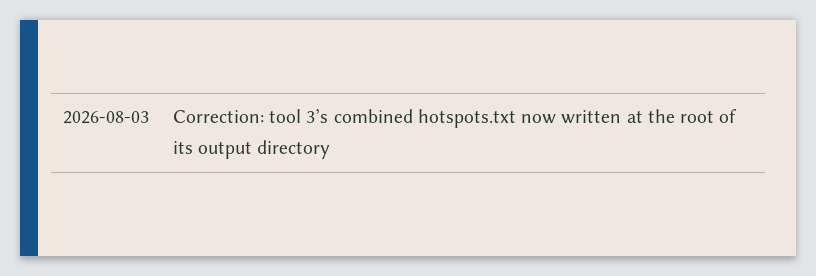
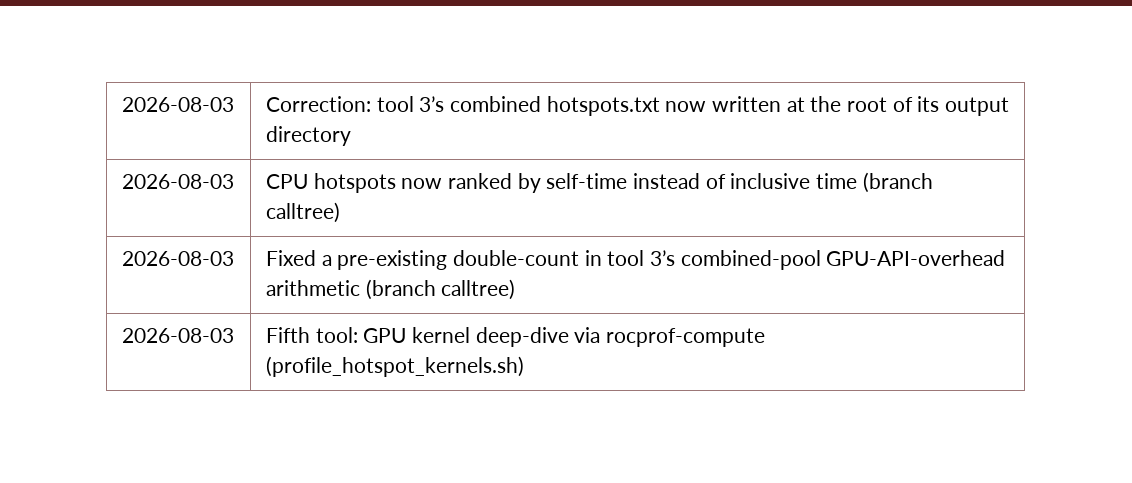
(331, 149) none -> [121,174,234,189] [265,172,933,193] [265,202,340,223] [121,251,234,266] [265,250,1006,270] [265,279,516,300] [121,328,234,343] [265,327,765,347] [265,356,524,377] // 2026-08-03 | CPU hotspots now ranked by self-time instead of inclusive time (branch calltree) // 2026-08-03 | Fixed a pre-existing double-count in tool 3’s combined-pool GPU-API-overhead arithmetic (branch calltree) // 2026-08-03 | Fifth tool: GPU kernel deep-dive via rocprof-compute (profile_hotspot_kernels.sh)

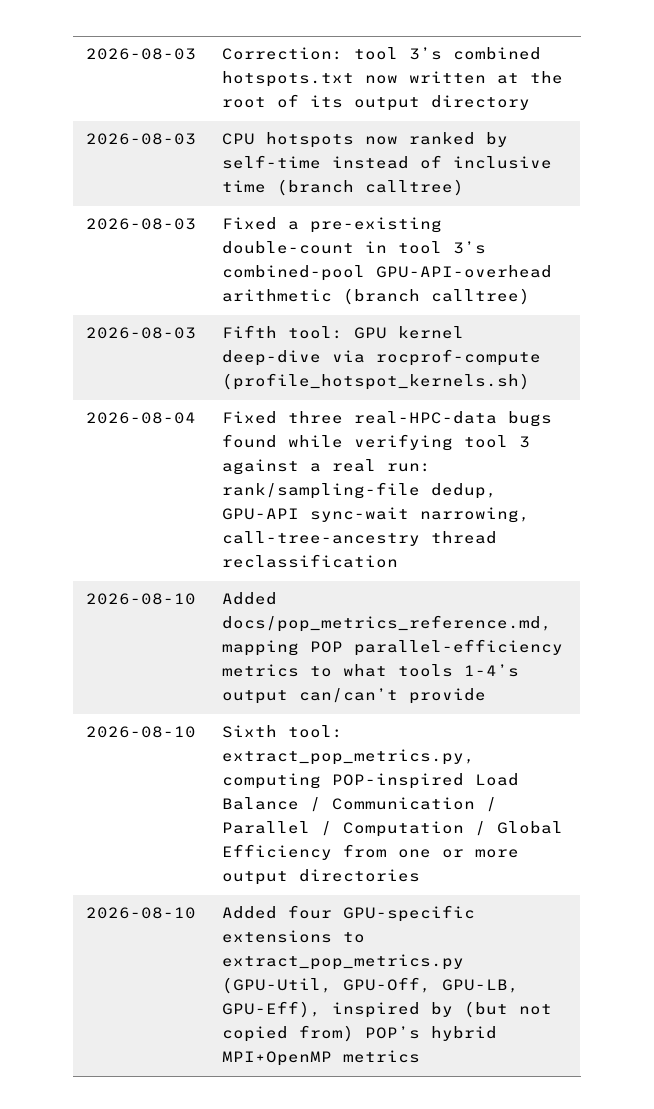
(524, 366) none -> [85,412,196,424] [221,411,552,427] [221,434,530,451] [221,459,431,475] [221,482,497,499] [221,507,530,523] [221,531,497,546] [221,554,398,568] [85,593,196,605] [221,592,277,605] [221,615,552,632] [221,639,563,656] [221,664,519,677] [221,688,486,704] [85,726,196,738] [221,725,343,738] [221,749,475,765] [221,773,519,789] [221,797,497,812] [221,821,563,837] [221,844,519,860] [221,869,420,885] [85,907,196,919] [221,905,475,922] [221,930,365,943] [221,954,464,970] [221,977,519,994] [221,1001,552,1018] [221,1025,497,1042] [221,1050,420,1066] // 2026-08-04 | Fixed three real-HPC-data bugs found while verifying tool 3 against a real run: rank/sampling-file dedup, GPU-API sync-wait narrowing, call-tree-ancestry thread reclassification // 2026-08-10 | Added docs/pop_metrics_reference.md, mapping POP parallel-efficiency metrics to what tools 1-4’s output can/can’t provide // 2026-08-10 | Sixth tool: extract_pop_metrics.py, computing POP-inspired Load Balance / Communication / Parallel / Computation / Global Efficiency from one or more output directories // 2026-08-10 | Added four GPU-specific extensions to extract_pop_metrics.py (GPU-Util, GPU-Off, GPU-LB, GPU-Eff), inspired by (but not copied from) POP’s hybrid MPI+OpenMP metrics

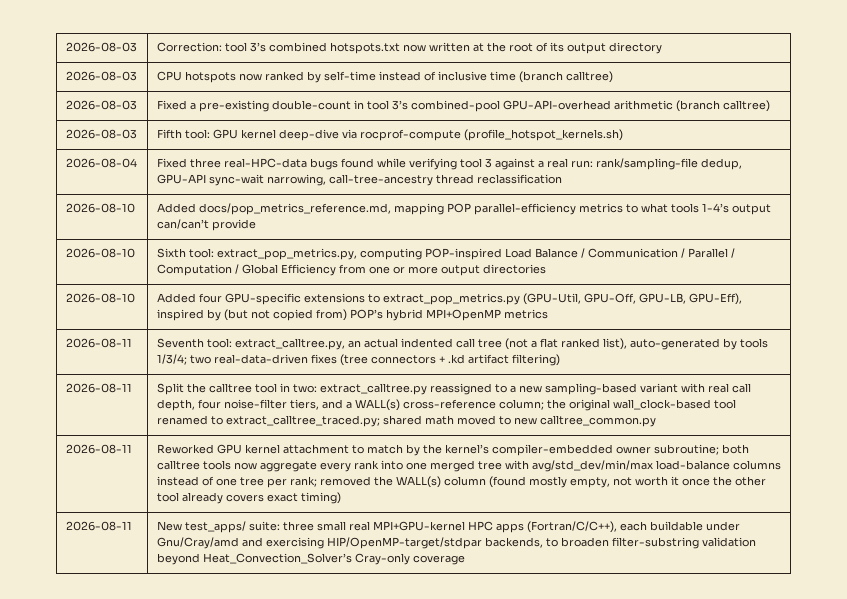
(420, 1056) none -> [65,338,132,348] [156,338,768,350] [156,354,560,366] [65,383,132,393] [156,383,751,395] [156,399,736,411] [156,415,656,427] [65,444,132,454] [156,444,749,456] [156,460,781,472] [156,476,766,488] [156,492,341,504] [65,521,132,531] [156,521,740,533] [156,537,756,549] [156,553,465,565] // 2026-08-11 | Seventh tool: extract_calltree.py, an actual indented call tree (not a flat ranked list), auto-generated by tools 1/3/4; two real-data-driven fixes (tree connectors + .kd artifact filtering) // 2026-08-11 | Split the calltree tool in two: extract_calltree.py reassigned to a new sampling-based variant with real call depth, four noise-filter tiers, and a WALL(s) cross-reference column; the original wall_clock-based tool renamed to extract_calltree_traced.py; shared math moved to new calltree_common.py // 2026-08-11 | Reworked GPU kernel attachment to match by the kernel’s compiler-embedded owner subroutine; both calltree tools now aggregate every rank into one merged tree with avg/std_dev/min/max load-balance columns instead of one tree per rank; removed the WALL(s) column (found mostly empty, not worth it once the other tool already covers exact timing) // 2026-08-11 | New test_apps/ suite: three small real MPI+GPU-kernel HPC apps (Fortran/C/C++), each buildable under Gnu/Cray/amd and exercising HIP/OpenMP-target/stdpar backends, to broaden filter-substring validation beyond Heat_Convection_Solver’s Cray-only coverage

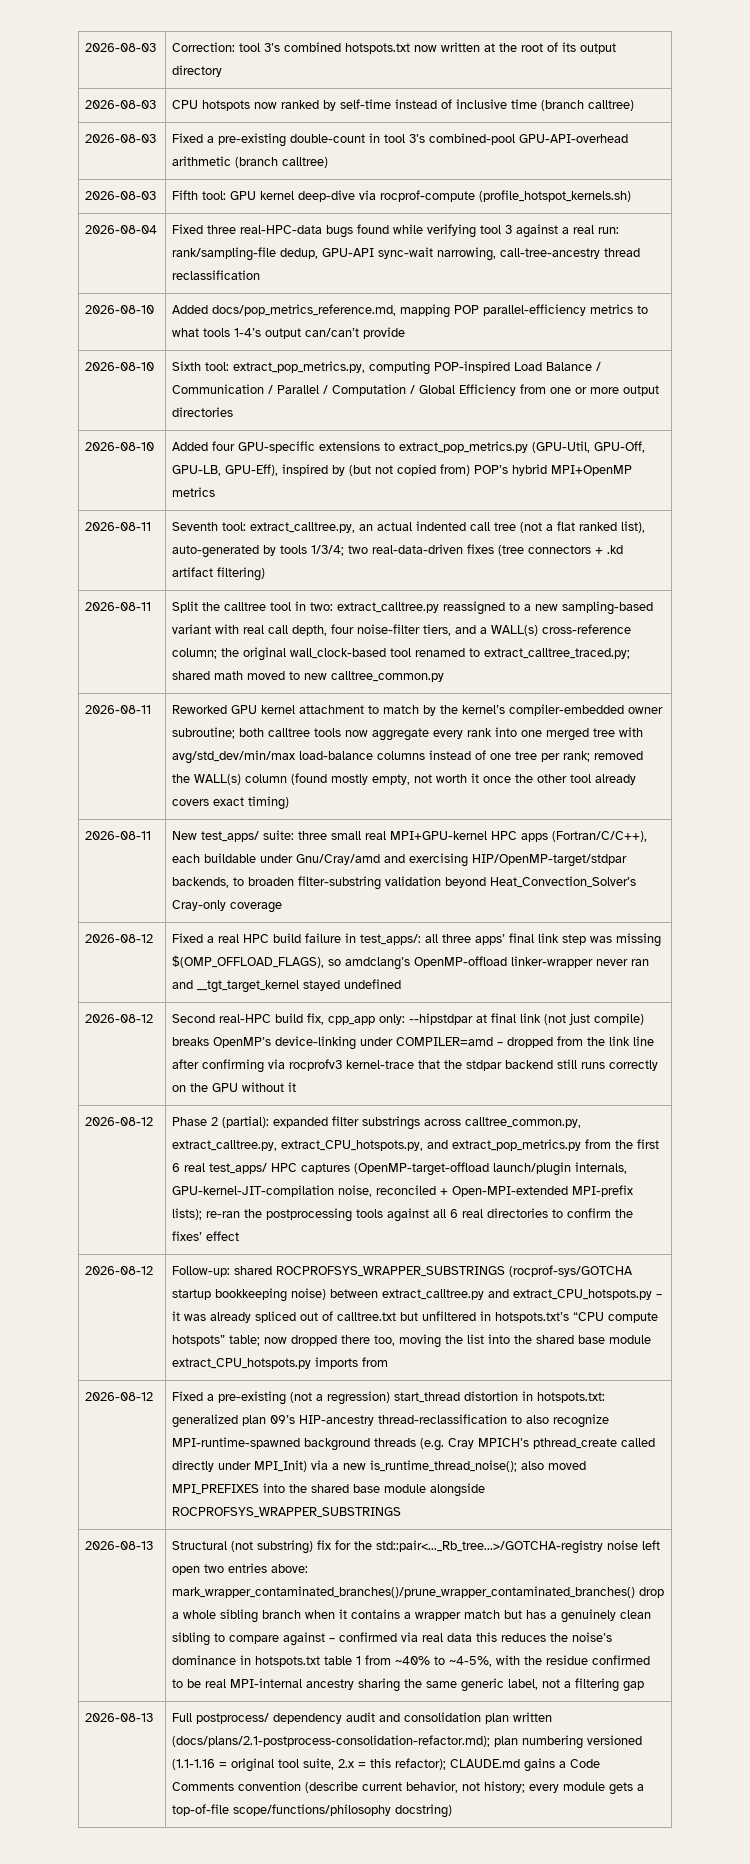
(465, 560) none -> [85,934,154,943] [172,933,662,947] [172,955,650,970] [172,979,402,993] [85,1014,154,1023] [172,1013,645,1025] [172,1036,655,1050] [172,1059,659,1073] [172,1082,297,1092] [85,1117,154,1126] [172,1116,582,1130] [172,1139,660,1151] [172,1162,628,1176] [172,1185,634,1197] [172,1208,634,1222] [172,1231,240,1241] [85,1266,154,1275] [172,1265,634,1277] [172,1288,663,1302] [172,1311,659,1323] [172,1334,652,1348] [172,1357,389,1369] [85,1392,154,1401] [172,1391,606,1405] [172,1414,610,1428] [172,1437,656,1451] [172,1460,587,1472] [172,1483,486,1497] [172,1507,402,1518] [85,1541,154,1550] [172,1540,661,1554] [172,1563,309,1575] [172,1586,665,1598] [172,1609,652,1623] [172,1632,613,1646] [172,1655,651,1667] [172,1678,645,1692] [85,1713,154,1722] [172,1712,553,1724] [172,1735,643,1749] [172,1758,601,1772] [172,1781,645,1795] [172,1804,453,1818] // 2026-08-12 | Fixed a real HPC build failure in test_apps/: all three apps’ final link step was missing $(OMP_OFFLOAD_FLAGS), so amdclang’s OpenMP-offload linker-wrapper never ran and __tgt_target_kernel stayed undefined // 2026-08-12 | Second real-HPC build fix, cpp_app only: --hipstdpar at final link (not just compile) breaks OpenMP’s device-linking under COMPILER=amd – dropped from the link line after confirming via rocprofv3 kernel-trace that the stdpar backend still runs correctly on the GPU without it // 2026-08-12 | Phase 2 (partial): expanded filter substrings across calltree_common.py, extract_calltree.py, extract_CPU_hotspots.py, and extract_pop_metrics.py from the first 6 real test_apps/ HPC captures (OpenMP-target-offload launch/plugin internals, GPU-kernel-JIT-compilation noise, reconciled + Open-MPI-extended MPI-prefix lists); re-ran the postprocessing tools against all 6 real directories to confirm the fixes’ effect // 2026-08-12 | Follow-up: shared ROCPROFSYS_WRAPPER_SUBSTRINGS (rocprof-sys/GOTCHA startup bookkeeping noise) between extract_calltree.py and extract_CPU_hotspots.py – it was already spliced out of calltree.txt but unfiltered in hotspots.txt’s “CPU compute hotspots” table; now dropped there too, moving the list into the shared base module extract_CPU_hotspots.py imports from // 2026-08-12 | Fixed a pre-existing (not a regression) start_thread distortion in hotspots.txt: generalized plan 09’s HIP-ancestry thread-reclassification to also recognize MPI-runtime-spawned background threads (e.g. Cray MPICH’s pthread_create called directly under MPI_Init) via a new is_runtime_thread_noise(); also moved MPI_PREFIXES into the shared base module alongside ROCPROFSYS_WRAPPER_SUBSTRINGS // 2026-08-13 | Structural (not substring) fix for the std::pair<..._Rb_tree...>/GOTCHA-registry noise left open two entries above: mark_wrapper_contaminated_branches()/prune_wrapper_contaminated_branches() drop a whole sibling branch when it contains a wrapper match but has a genuinely clean sibling to compare against – confirmed via real data this reduces the noise’s dominance in hotspots.txt table 1 from ~40% to ~4-5%, with the residue confirmed to be real MPI-internal ancestry sharing the same generic label, not a filtering gap // 2026-08-13 | Full postprocess/ dependency audit and consolidation plan written (docs/plans/2.1-postprocess-consolidation-refactor.md); plan numbering versioned (1.1-1.16 = original tool suite, 2.x = this refactor); CLAUDE.md gains a Code Comments convention (describe current behavior, not history; every module gets a top-of-file scope/functions/philosophy docstring)

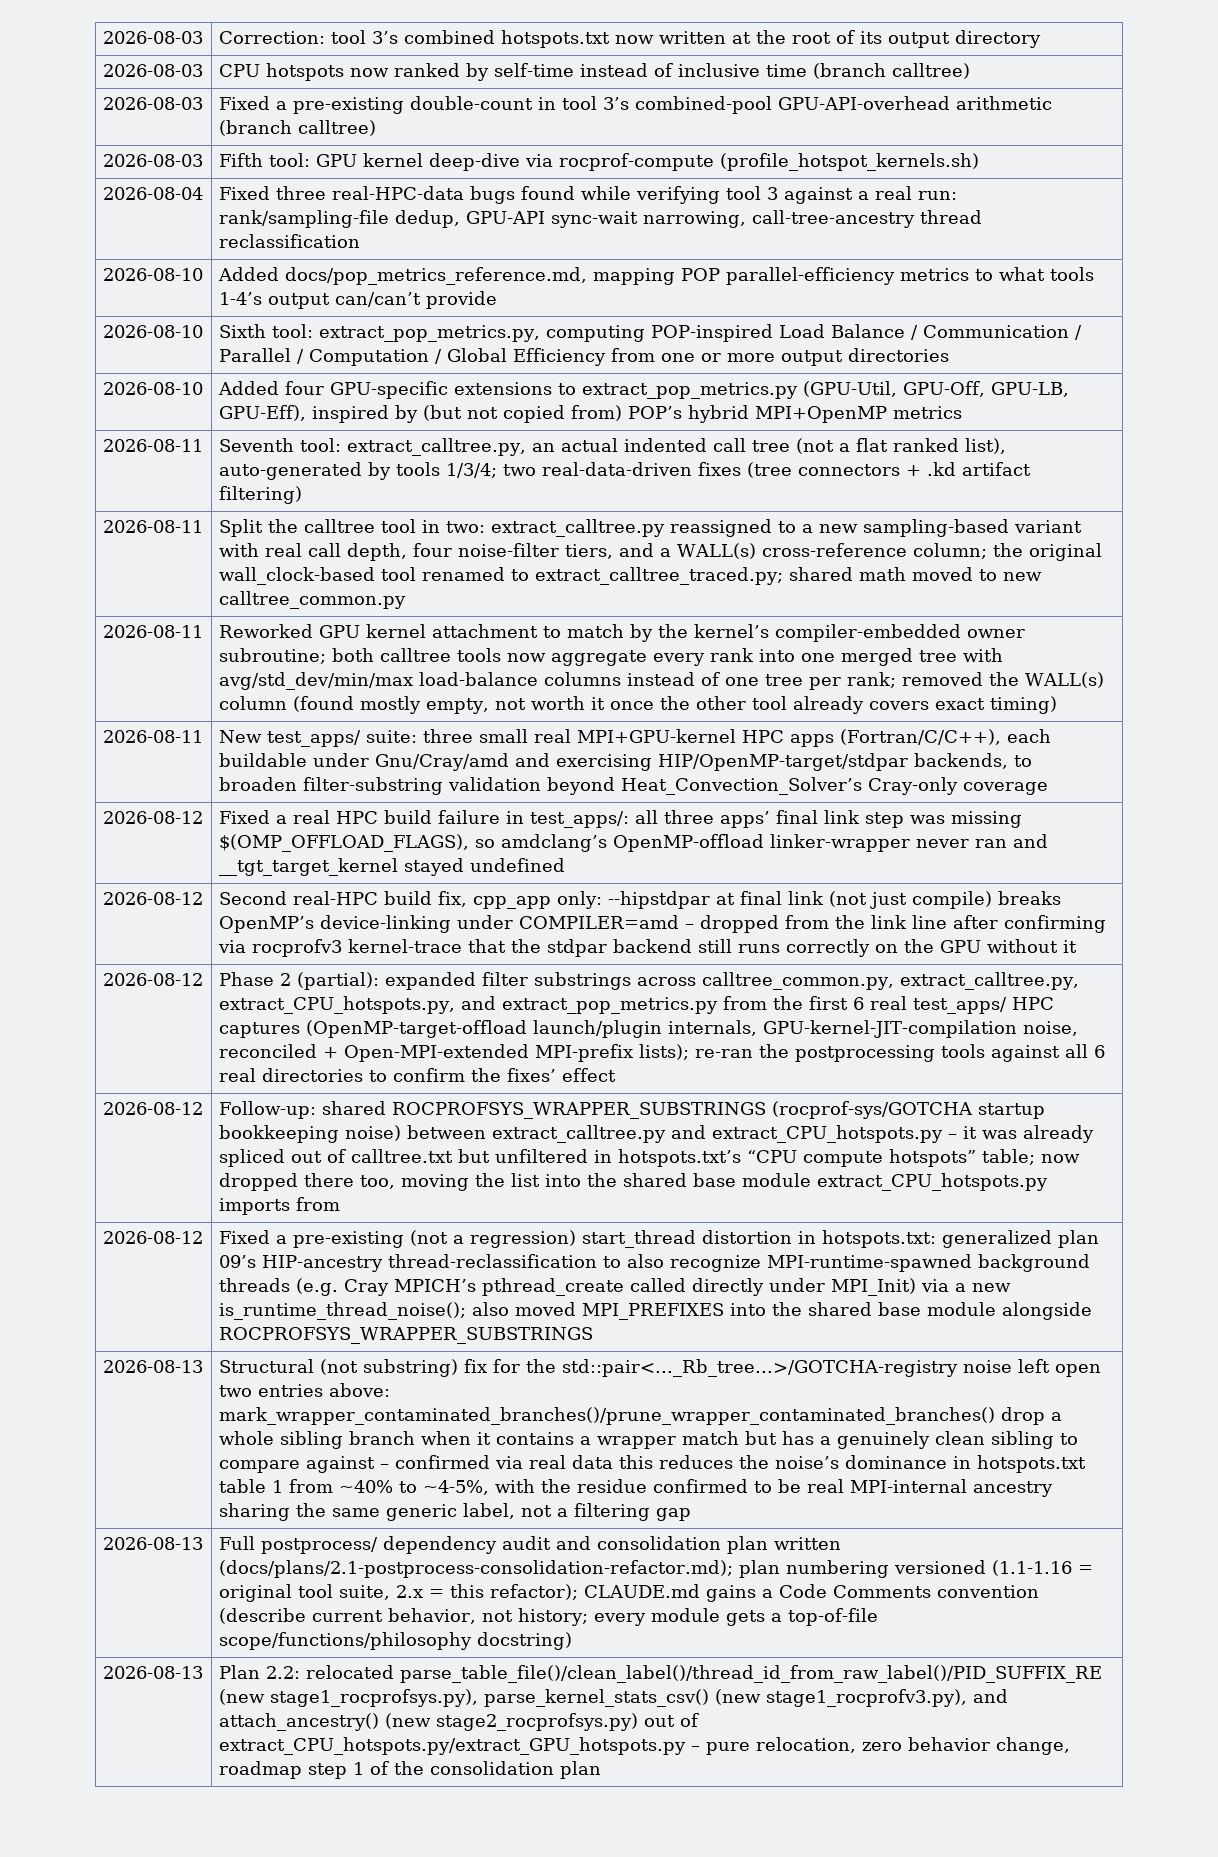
(453, 1811) none -> [102,1666,203,1679] [218,1665,1102,1683] [218,1689,1008,1707] [218,1713,699,1731] [218,1737,1070,1755] [218,1761,601,1779] // 2026-08-13 | Plan 2.2: relocated parse_table_file()/clean_label()/thread_id_from_raw_label()/PID_SUFFIX_RE (new stage1_rocprofsys.py), parse_kernel_stats_csv() (new stage1_rocprofv3.py), and attach_ancestry() (new stage2_rocprofsys.py) out of extract_CPU_hotspots.py/extract_GPU_hotspots.py – pure relocation, zero behavior change, roadmap step 1 of the consolidation plan

